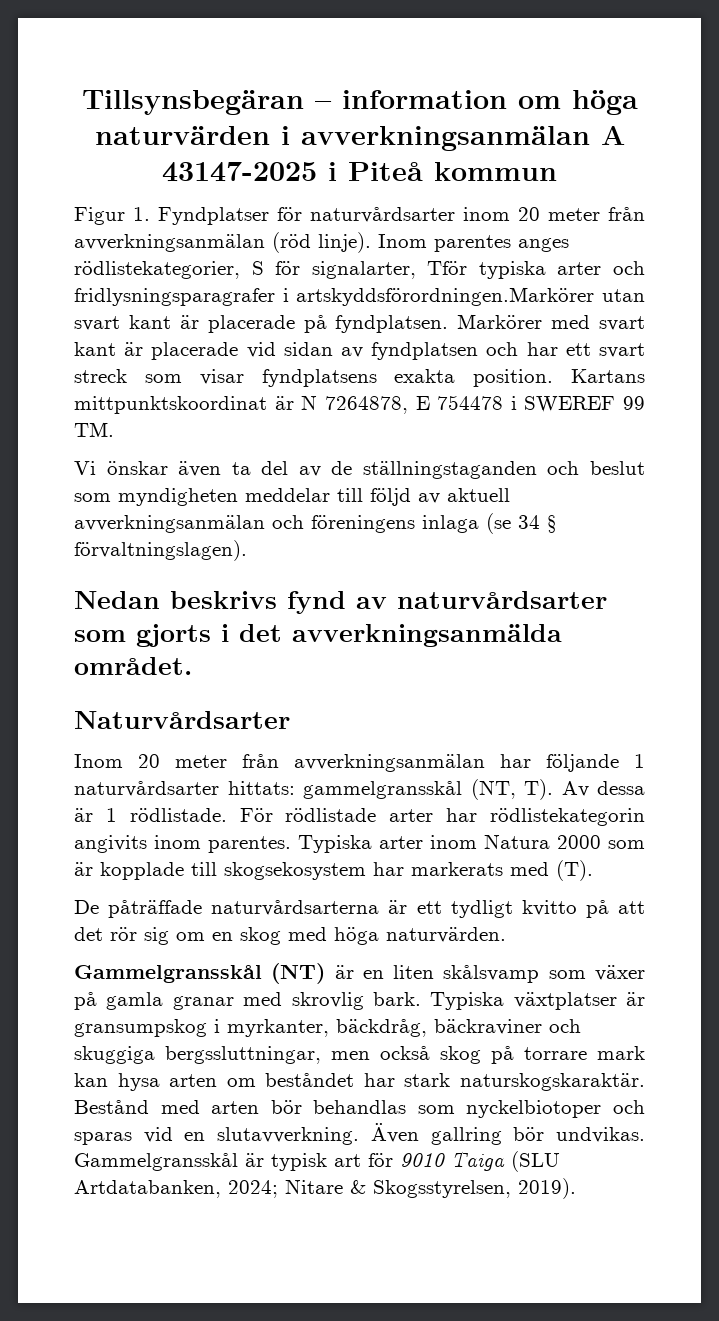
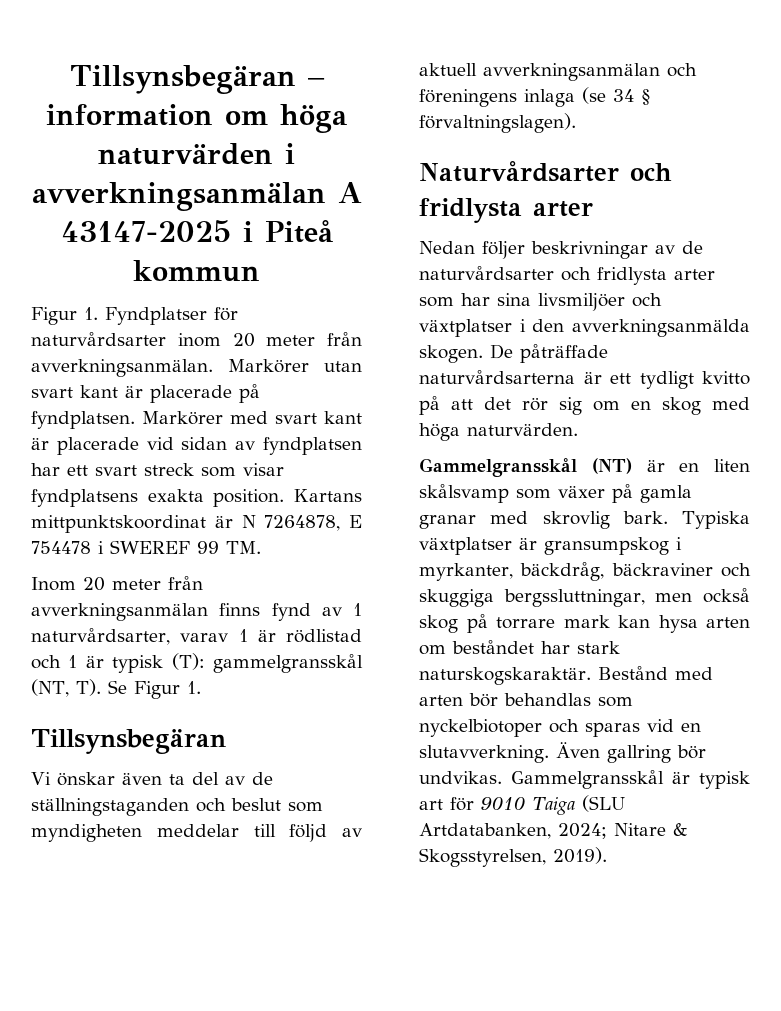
[74,232,569,253] [74,261,645,279] [74,287,595,306] avverkningsanmälan (röd linje). Inom parentes anges rödlistekategorier, S för signalarter, Tför typiska arter och fridlysningsparagrafer i artskyddsförordningen.Markörer -> [31,359,309,377] avverkningsanmälan. Markörer
[486,342,519,356] och -> (362, 446) none
(114, 429) none -> [31,576,203,591] [31,603,362,621] [31,628,362,645] [31,653,363,673] [31,679,201,699] [31,729,226,754] // Inom 20 meter från avverkningsanmälan finns fynd av 1 naturvårdsarter, varav 1 är rödlistad och 1 är typisk (T): gammelgransskål (NT, T). Se Figur 1. // Tillsynsbegäran
[74,591,607,614] [74,624,562,647] [74,657,192,675] [74,711,290,729] [74,754,645,772] [74,779,645,800] [74,808,645,826] [74,834,645,853] [74,860,593,881] Nedan beskrivs fynd av naturvårdsarter som gjorts i det avverkningsanmälda området. // Naturvårdsarter // Inom 20 meter från avverkningsanmälan har följande 1 naturvårdsarter hittats: gammelgransskål (NT, T). Av dessa är 1 rödlistade. För rödlistade arter har rödlistekategorin angivits inom parentes. Typiska arter inom Natura 2000 som är kopplade till skogsekosystem har markerats med (T). // -> [419,161,672,182] [419,198,593,223] [419,241,703,259] [419,266,715,285] [419,293,662,311] [419,319,750,337] [419,345,483,363] Naturvårdsarter och fridlysta arter // Nedan följer beskrivningar av de naturvårdsarter och fridlysta arter som har sina livsmiljöer och växtplatser i den avverkningsanmälda skogen.

